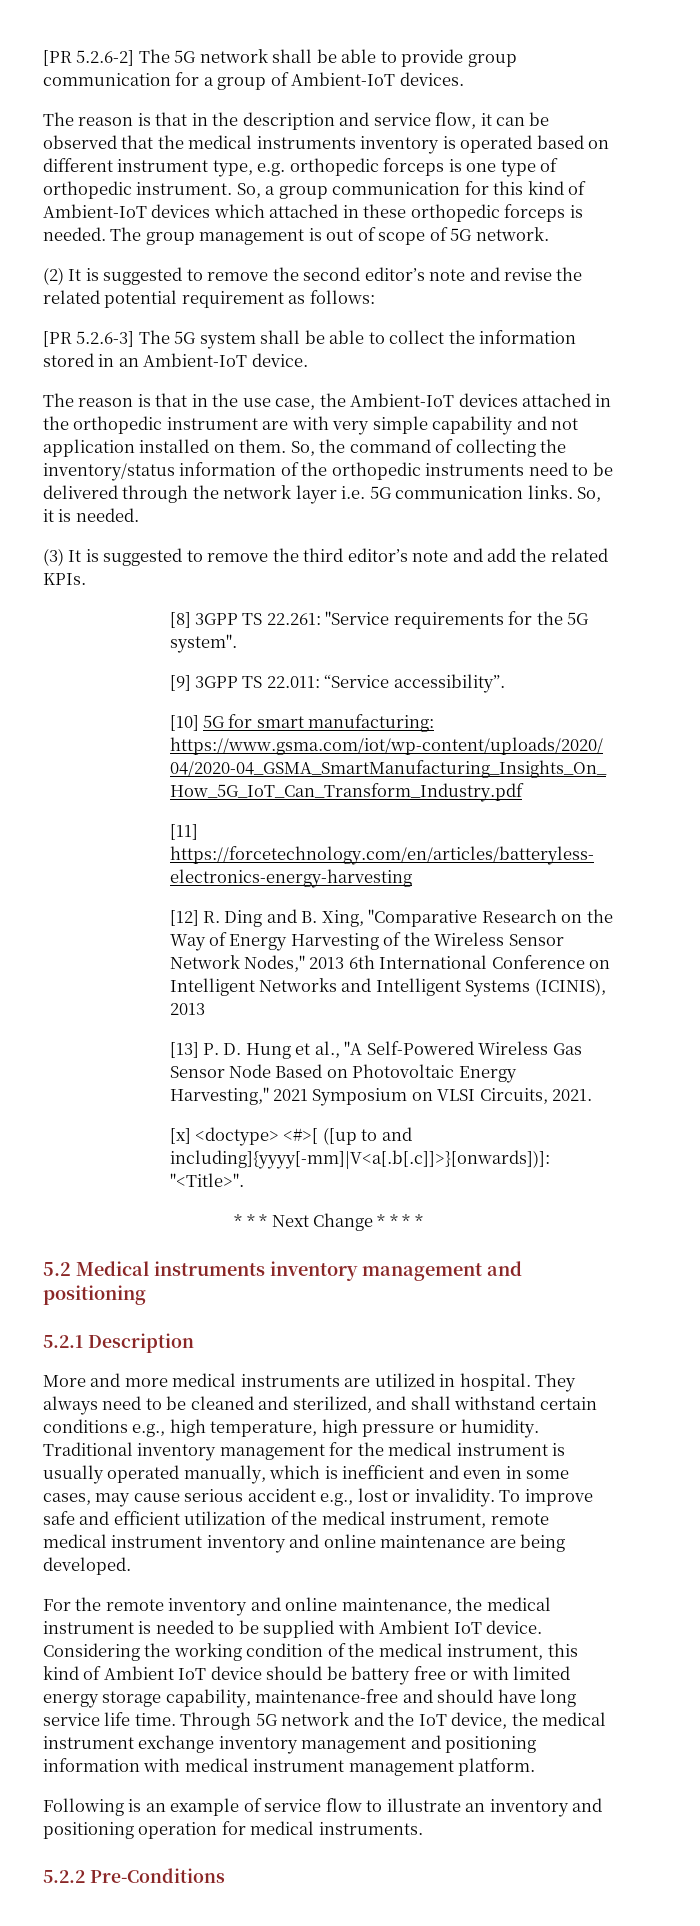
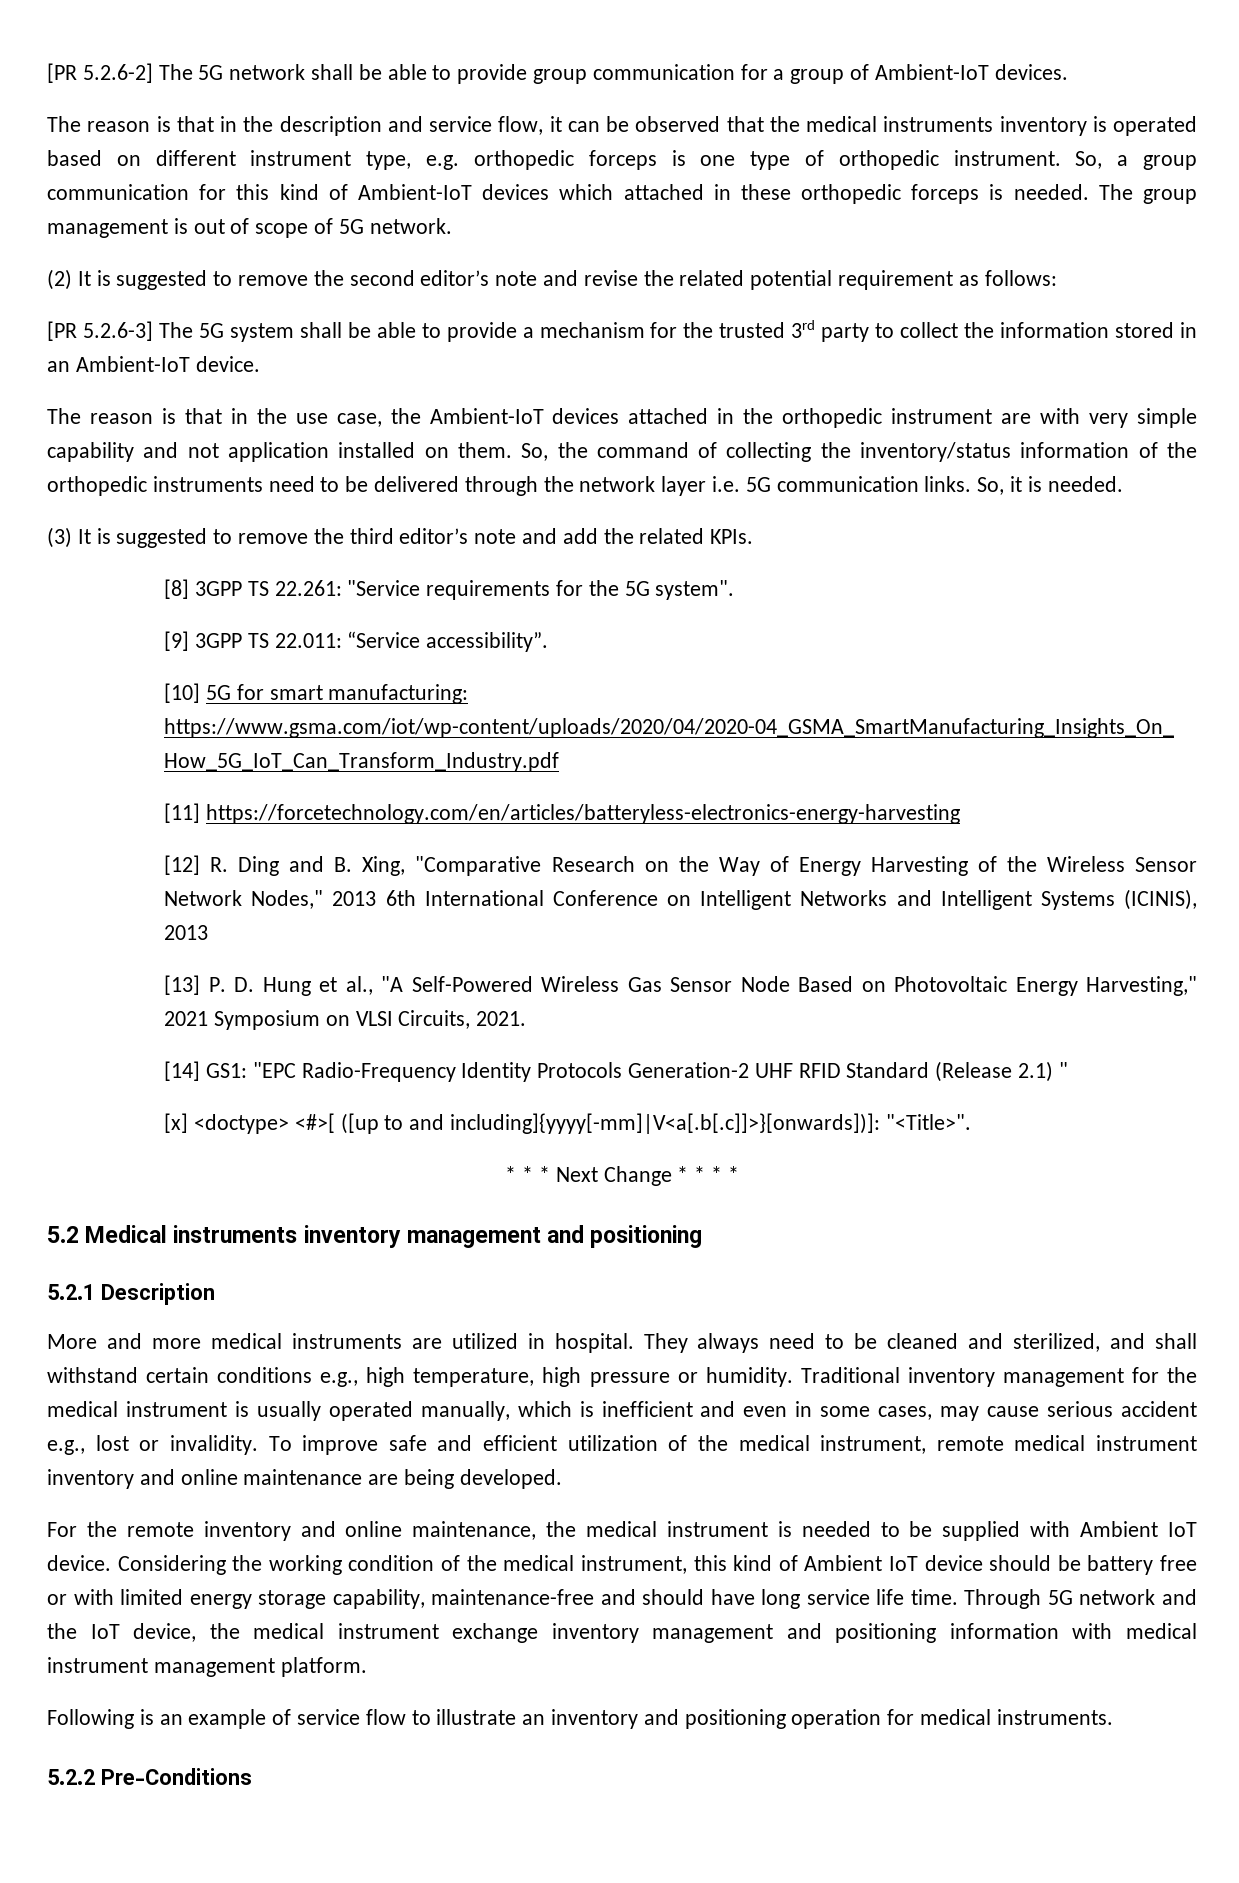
(385, 338) none -> [446,320,895,342] provide a mechanism for the trusted 3rd party to
(593, 1095) none -> [164,1061,1068,1082] // [14] GS1: "EPC Radio-Frequency Identity Protocols Generation-2 UHF RFID Standard (Release 2.1) "

